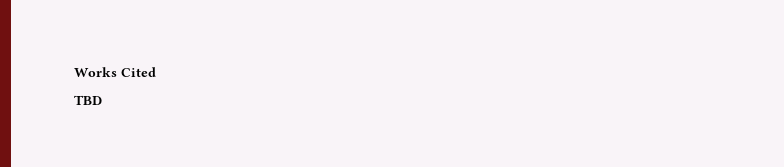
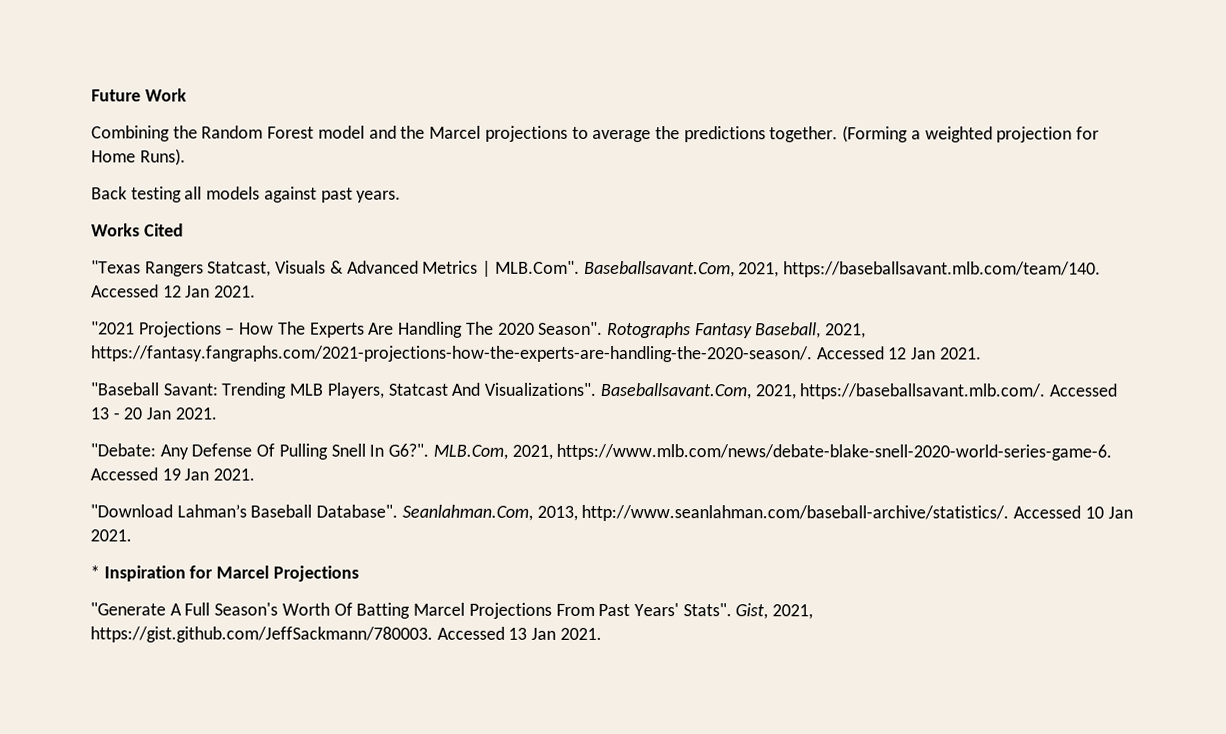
[74,67,156,77] [74,95,102,105] Works Cited // TBD -> [91,88,187,102] [91,125,1100,143] [91,148,186,166] [91,186,402,203] [91,223,184,237] [91,260,1101,278] [91,284,257,298] [91,321,867,339] [91,345,982,363] [90,382,1117,400] [90,407,217,420] [90,443,1113,461] [90,467,256,481] [90,504,1133,522] [90,529,132,542] [90,565,359,582] [90,602,814,620] [90,626,602,643] Future Work // Combining the Random Forest model and the Marcel projections to average the predictions together. (Forming a weighted projection for Home Runs). // Back testing all models against past years. // Works Cited // "Texas Rangers Statcast, Visuals & Advanced Metrics | MLB.Com". Baseballsavant.Com, 2021, https://baseballsavant.mlb.com/team/140. Accessed 12 Jan 2021. // "2021 Projections – How The Experts Are Handling The 2020 Season". Rotographs Fantasy Baseball, 2021, https://fantasy.fangraphs.com/2021-projections-how-the-experts-are-handling-the-2020-season/. Accessed 12 Jan 2021. // "Baseball Savant: Trending MLB Players, Statcast And Visualizations". Baseballsavant.Com, 2021, https://baseballsavant.mlb.com/. Accessed 13 - 20 Jan 2021. // "Debate: Any Defense Of Pulling Snell In G6?". MLB.Com, 2021, https://www.mlb.com/news/debate-blake-snell-2020-world-series-game-6. Accessed 19 Jan 2021. // "Download Lahman’s Baseball Database". Seanlahman.Com, 2013, http://www.seanlahman.com/baseball-archive/statistics/. Accessed 10 Jan 2021. // * Inspiration for Marcel Projections // "Generate A Full Season's Worth Of Batting Marcel Projections From Past Years' Stats". Gist, 2021, https://gist.github.com/JeffSackmann/780003. Accessed 13 Jan 2021.

